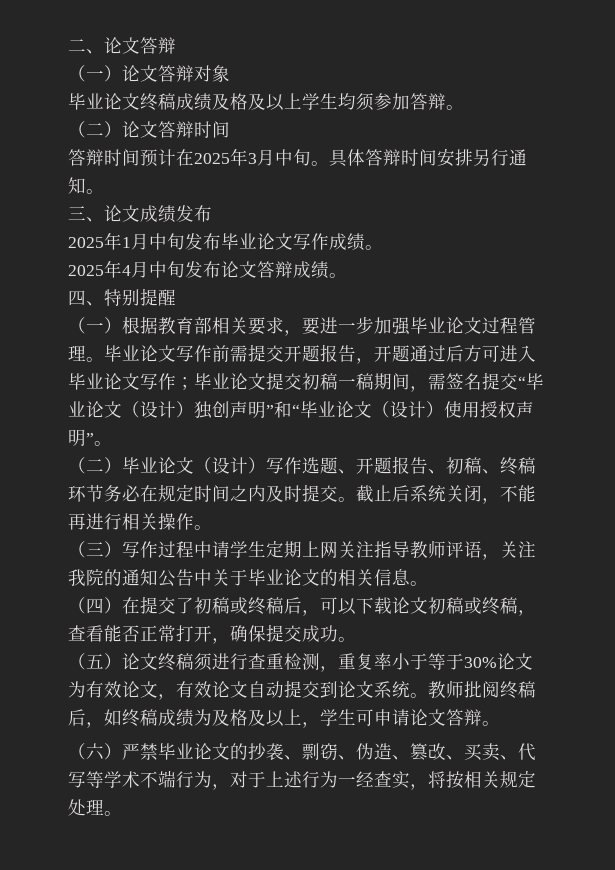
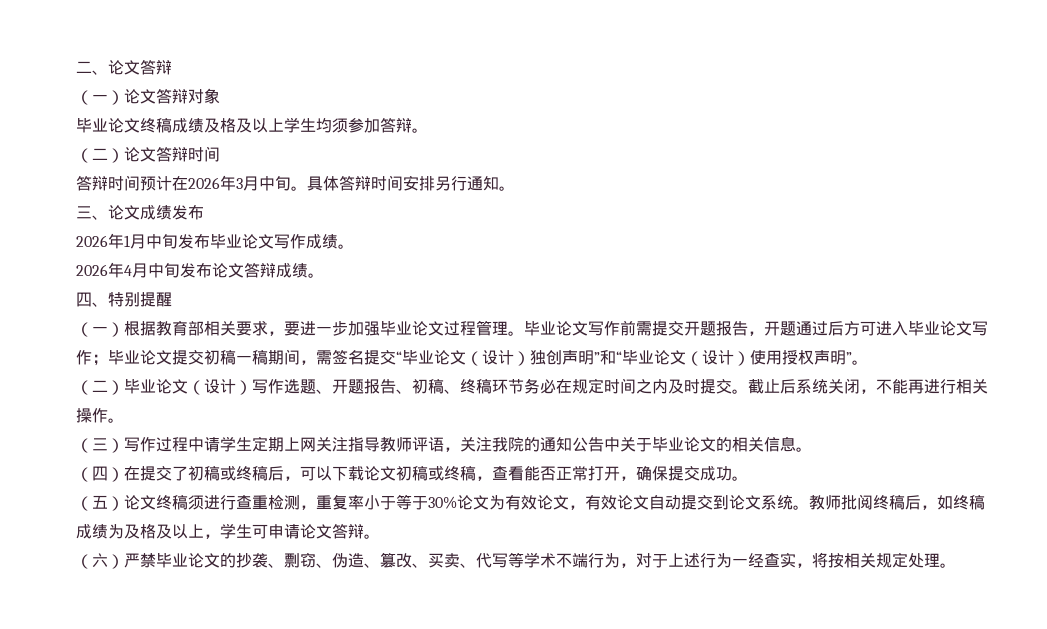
[194,153,230,164] 2025 -> [188,177,220,189] 2026
[68,237,104,248] 2025 -> [76,235,108,247] 2026
[68,265,104,276] 2025 -> [76,264,108,276] 2026

